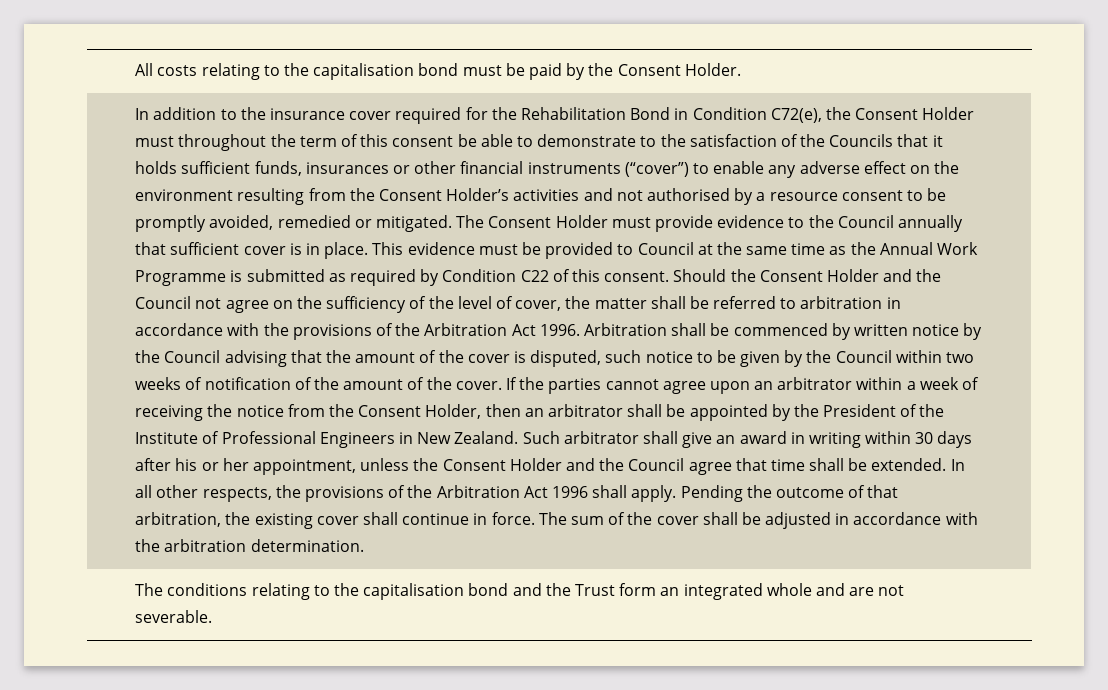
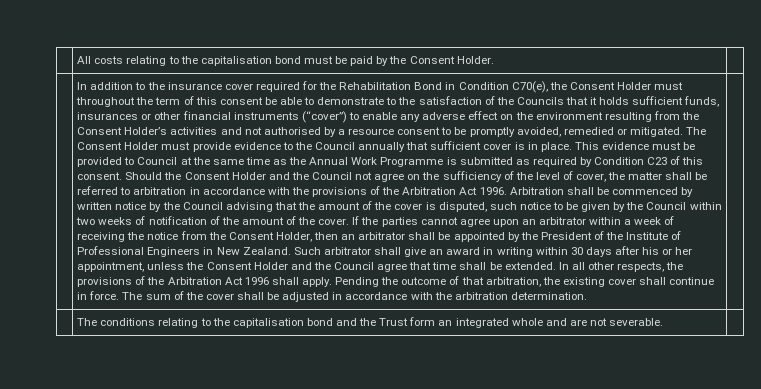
[770,108,822,123] C72(e), -> [511,81,548,93] C70(e),
[520,270,549,282] C22 -> [647,157,668,165] C23

